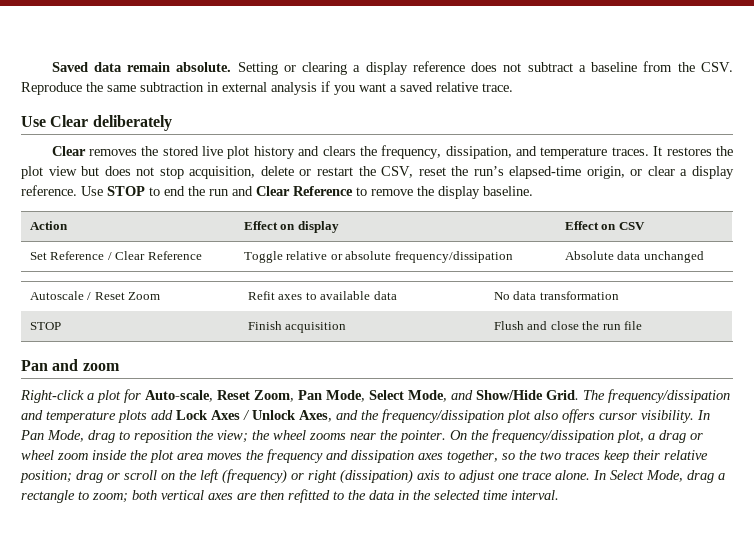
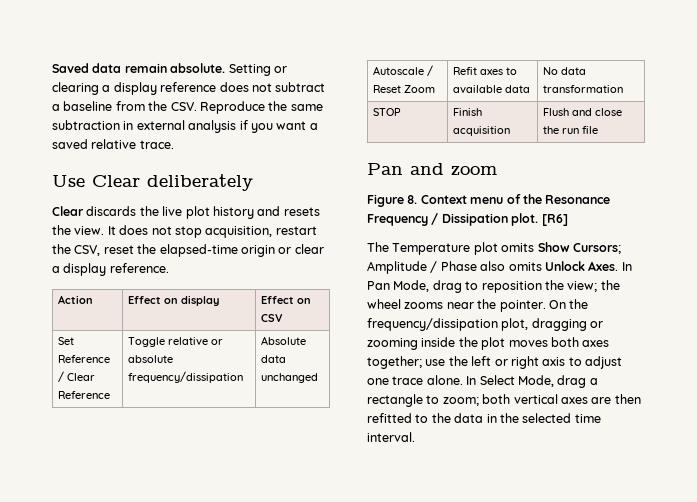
[88,146,199,156] removes the stored -> [86,206,159,216] discards the
[322,145,734,159] [21,166,100,179] clears the frequency, dissipation, and temperature traces. It restores the plot view but -> [283,207,320,216] [52,225,116,235] resets the view. It
[260,166,312,176] delete or -> (273, 232) none
[473,166,625,179] run’s elapsed-time origin, -> [159,244,275,257] elapsed-time origin
[81,186,533,199] Use STOP to end the run and Clear Reference to remove the display baseline. -> (169, 268) none
[20,389,730,403] [21,409,694,423] Right-click a plot for Auto-scale, Reset Zoom, Pan Mode, Select Mode, and Show/Hide Grid. The frequency/dissipation and temperature plots add Lock Axes / Unlock Axes, and the frequency/dissipation plot also offers cursor visibility. -> [367,194,611,207] [367,213,568,226] [367,242,621,255] [367,261,619,274] Figure 8. Context menu of the Resonance Frequency / Dissipation plot. [R6] // The Temperature plot omits Show Cursors; Amplitude / Phase also omits Unlock Axes.
[648,430,703,443] [21,449,708,463] [20,470,175,483] a drag or wheel zoom inside the plot area moves the frequency and dissipation axes together, so the two traces keep their relative position; drag or scroll on -> [531,318,604,331] [367,337,610,350] [367,356,446,369] dragging or zooming inside the plot moves both axes together; use
[222,469,287,484] (frequency) -> (492, 361) none
[340,469,413,484] (dissipation) -> (539, 362) none

